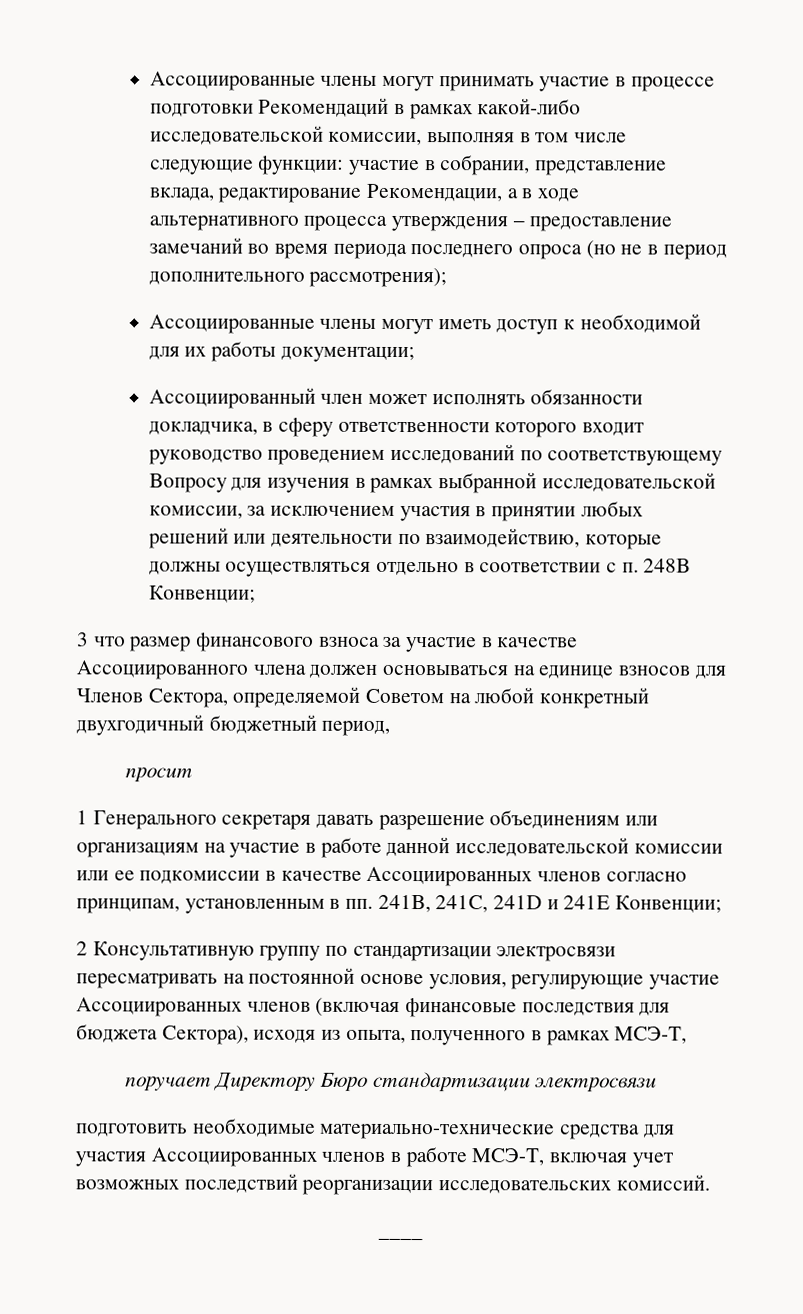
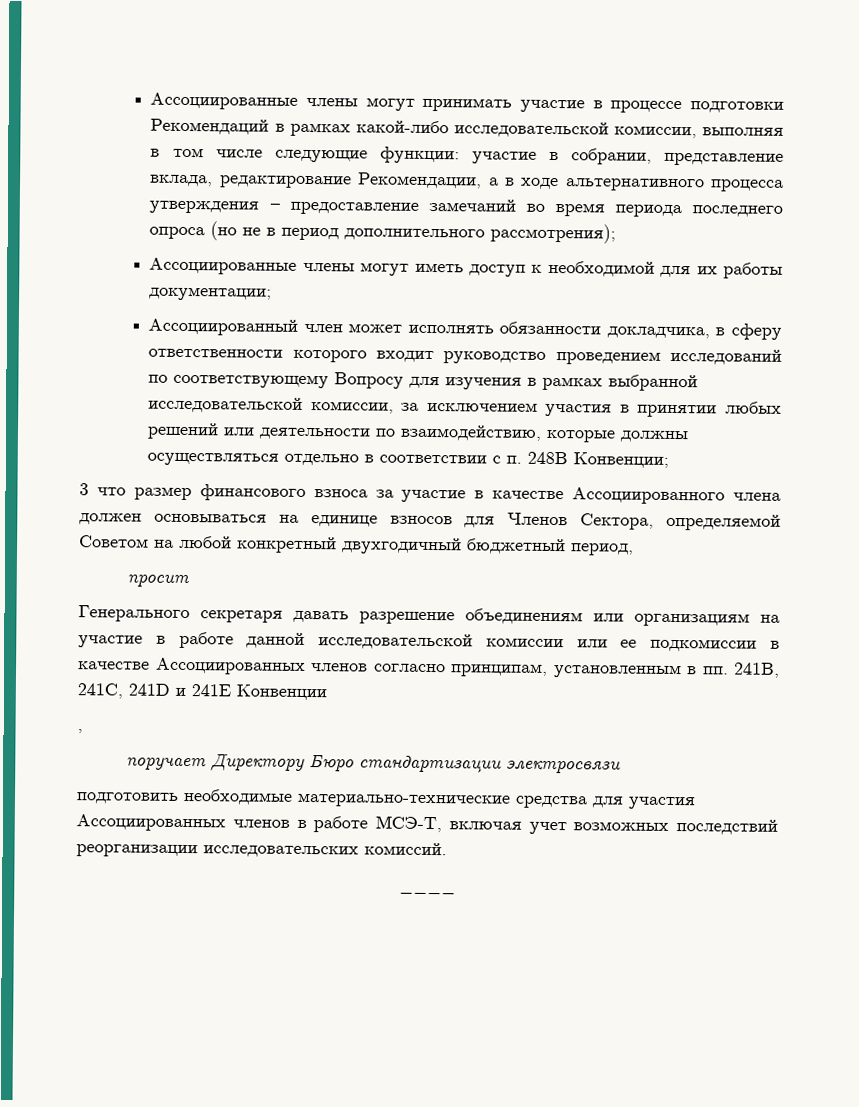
[76,810,88,825] 1 -> (191, 581) none
[615,895,723,913] [76,941,617,962] [76,967,721,990] [76,997,671,1018] [76,1024,688,1046] Конвенции; // 2 Консультативную группу по стандартизации электросвязи пересматривать на постоянной основе условия, регулирующие участие Ассоциированных членов (включая финансовые последствия для бюджета Сектора), исходя из опыта, полученного в рамках МСЭ-Т, -> [236,684,327,701] [77,729,83,734] Конвенции // ,

